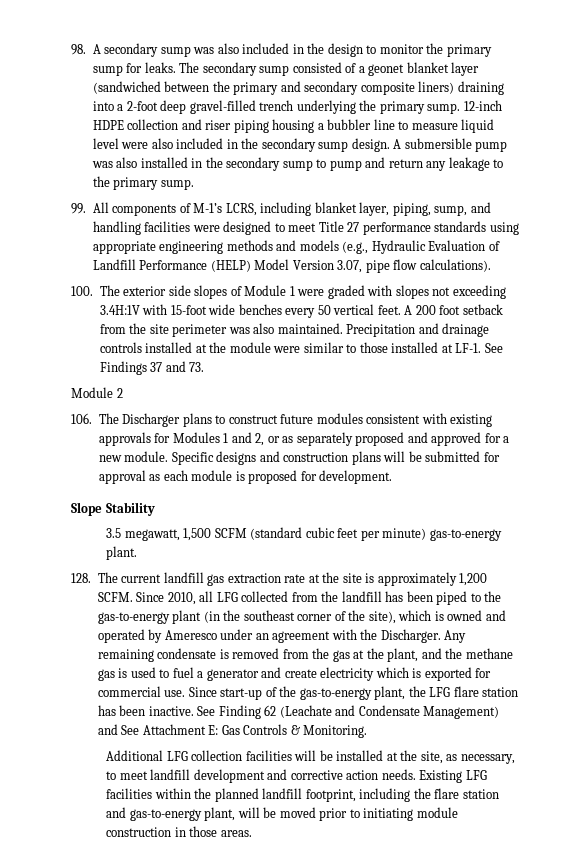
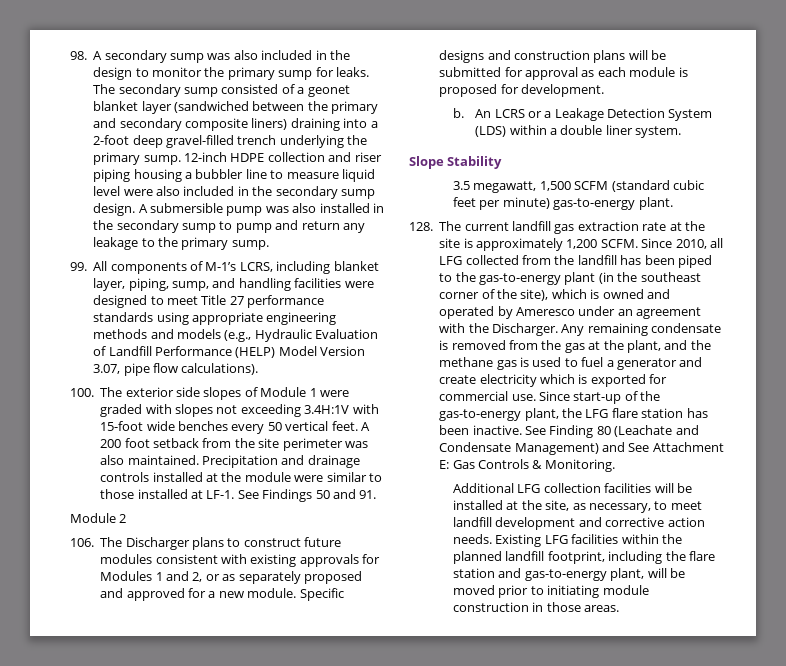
[150,361,205,372] 37 and 73. -> [315,489,377,499] 50 and 91.
(393, 477) none -> [453,108,713,121] [475,125,682,138] // b. An LCRS or a Leakage Detection System (LDS) within a double liner system.
[264,705,277,716] 62 -> [596,426,611,435] 80

